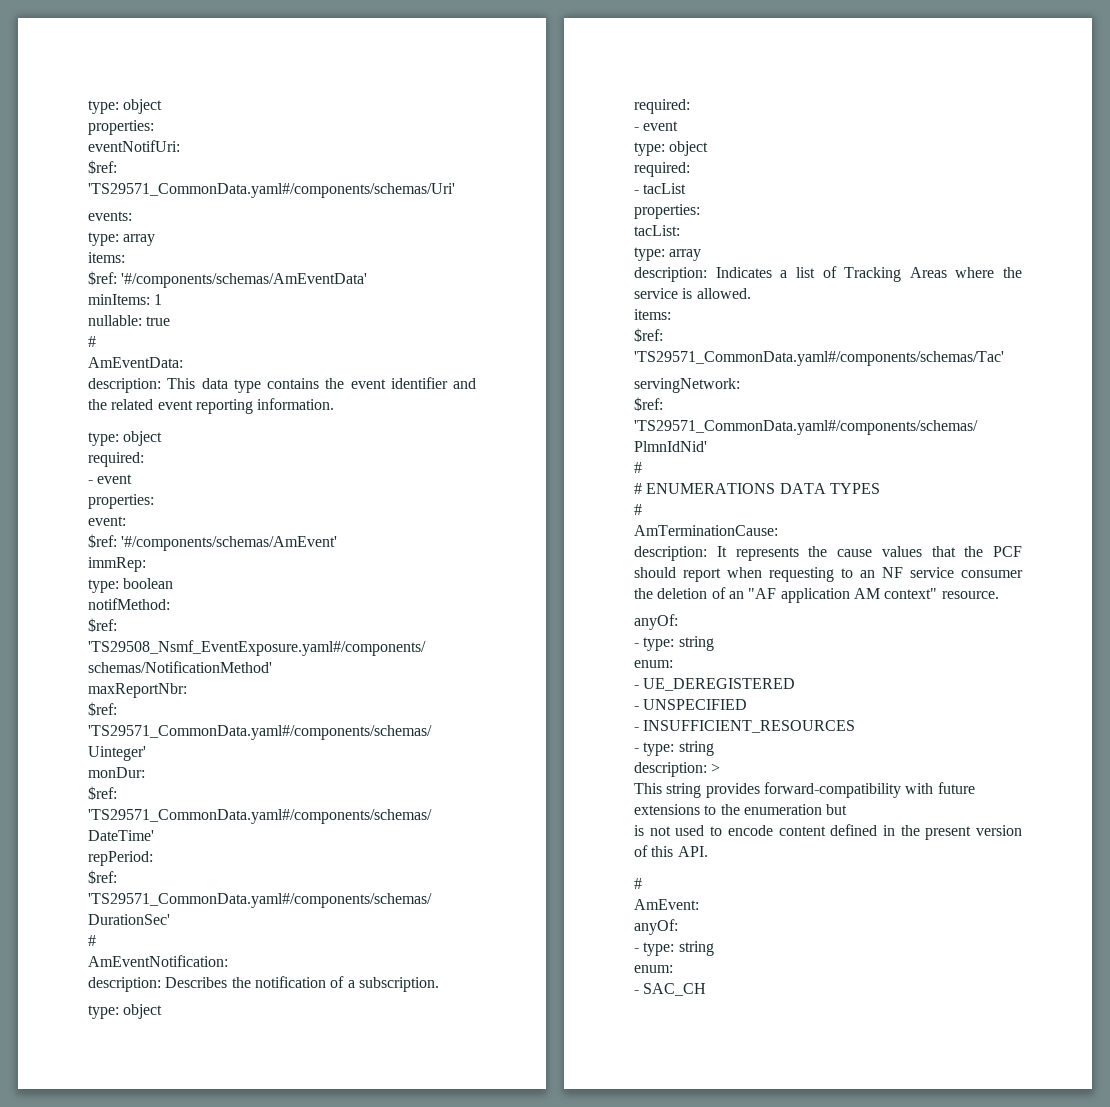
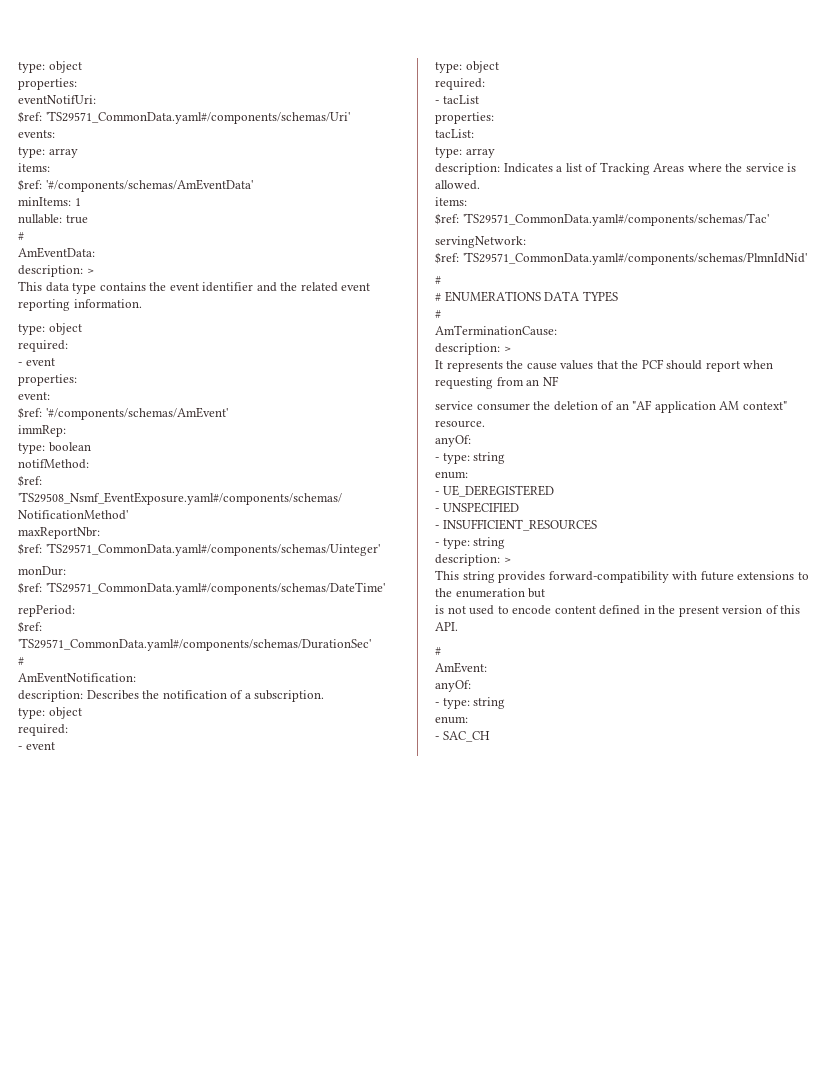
(161, 385) none -> [86,268,94,274] > //
(707, 553) none -> [503,346,511,352] > //
[841,568,853,578] to -> [496,377,524,386] from
(903, 572) none -> (559, 381) //

